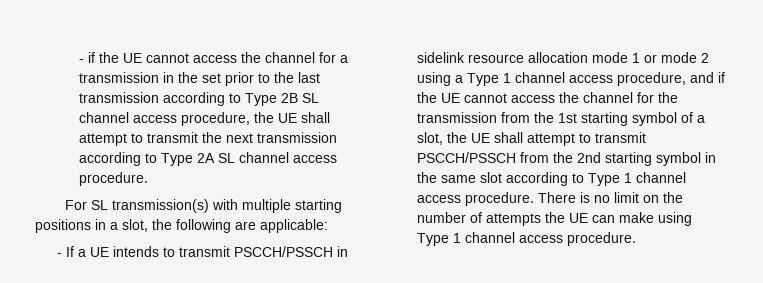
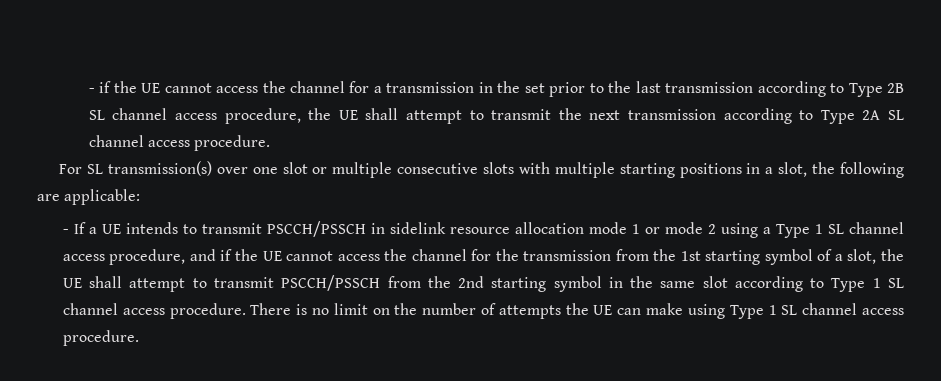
(209, 206) none -> [216,162,515,178] over one slot or multiple consecutive slots
(512, 78) none -> [827,224,844,234] SL
(633, 178) none -> [888,278,905,288] SL
(462, 238) none -> [781,305,798,315] SL

